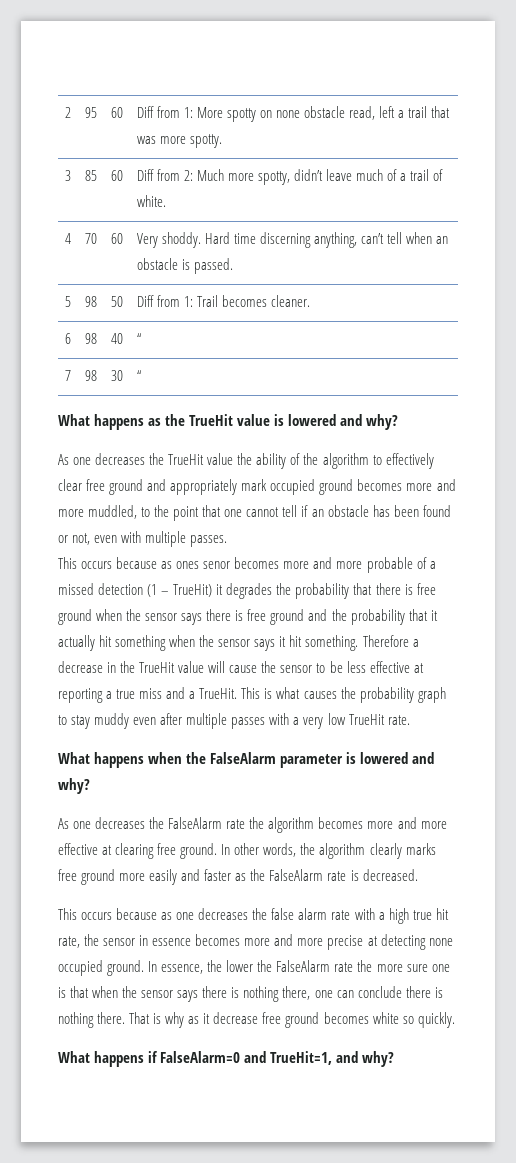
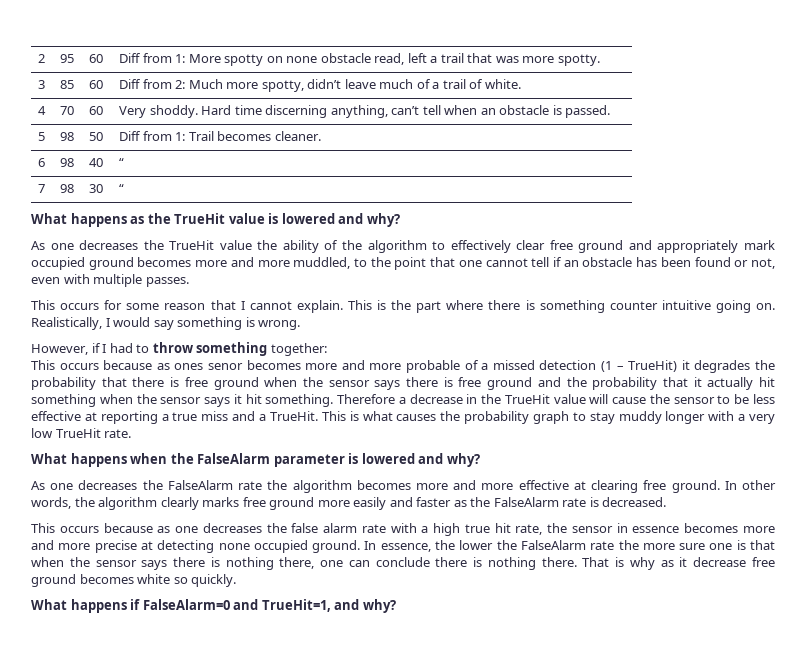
(228, 541) none -> [31,300,776,313] [31,317,301,330] [31,342,327,356] // This occurs for some reason that I cannot explain. This is the part where there is something counter intuitive going on. Realistically, I would say something is wrong. // However, if I had to throw something together:
[133,713,266,729] even after multiple passes -> [665,411,706,424] longer

